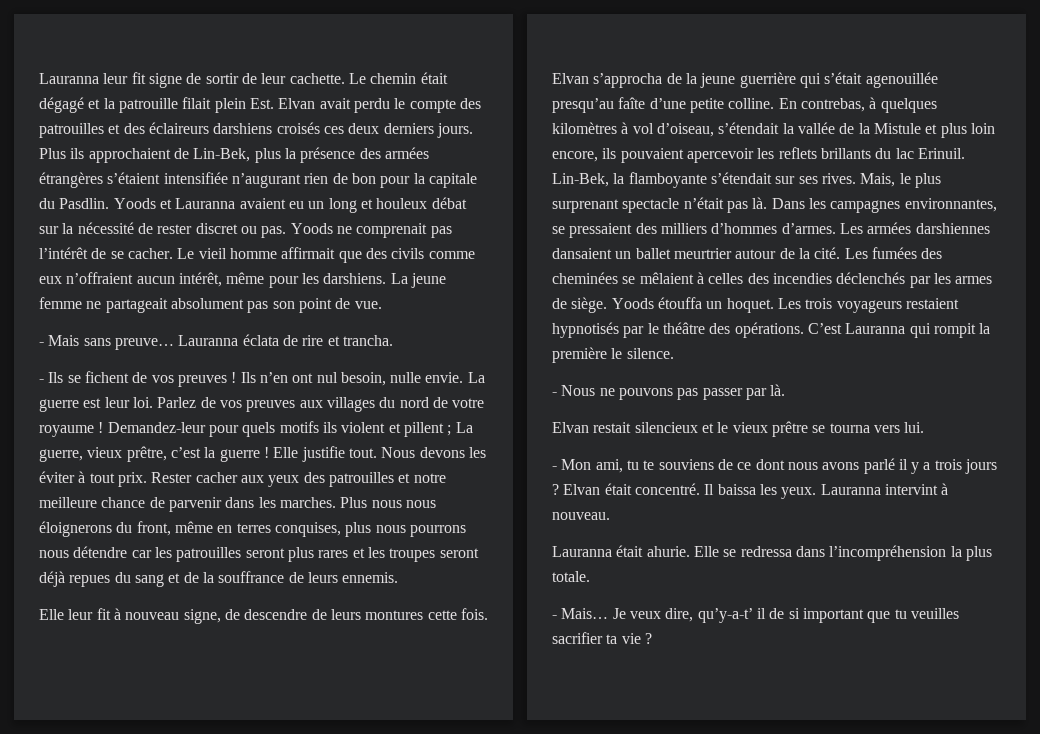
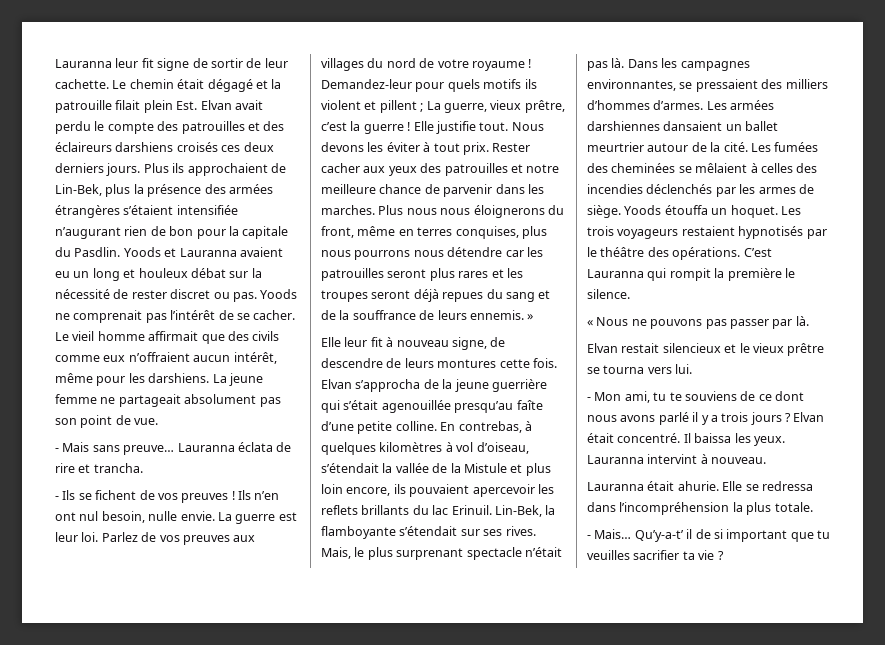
(399, 577) none -> [527,314,534,320] »
[552,392,557,396] - -> [587,320,593,326] «
[612,608,753,623] Je veux dire, qu’y-a-t’ -> [634,530,684,542] Qu’y-a-t’

